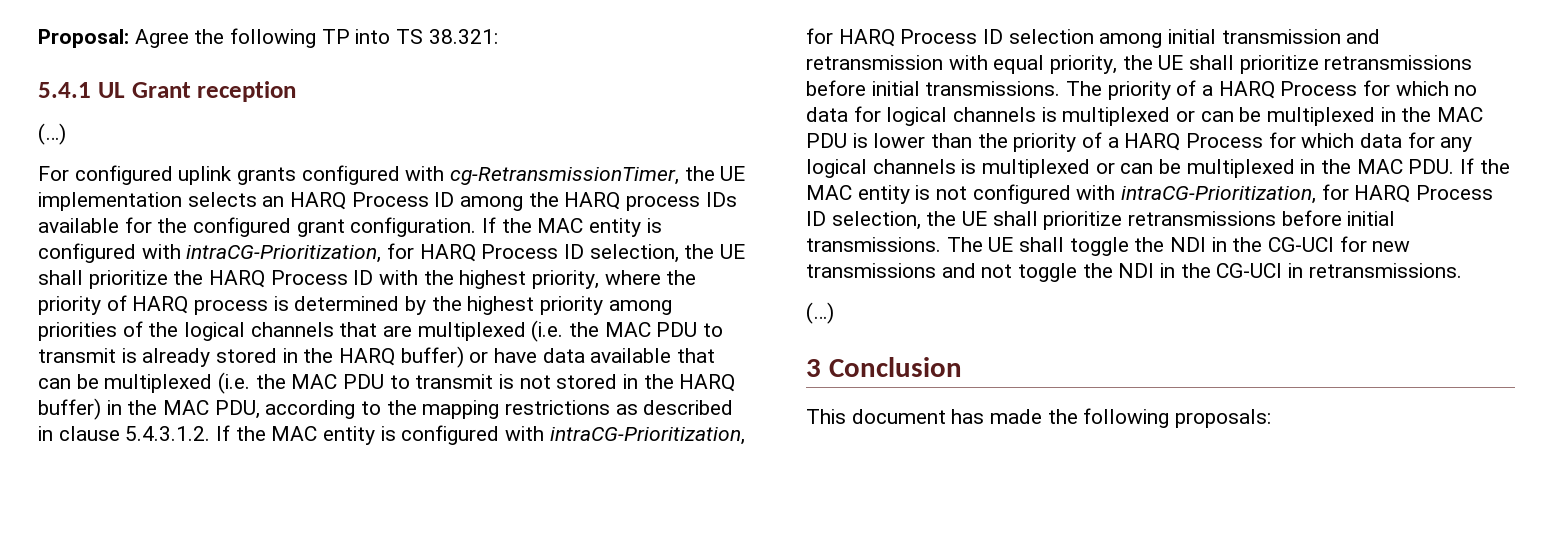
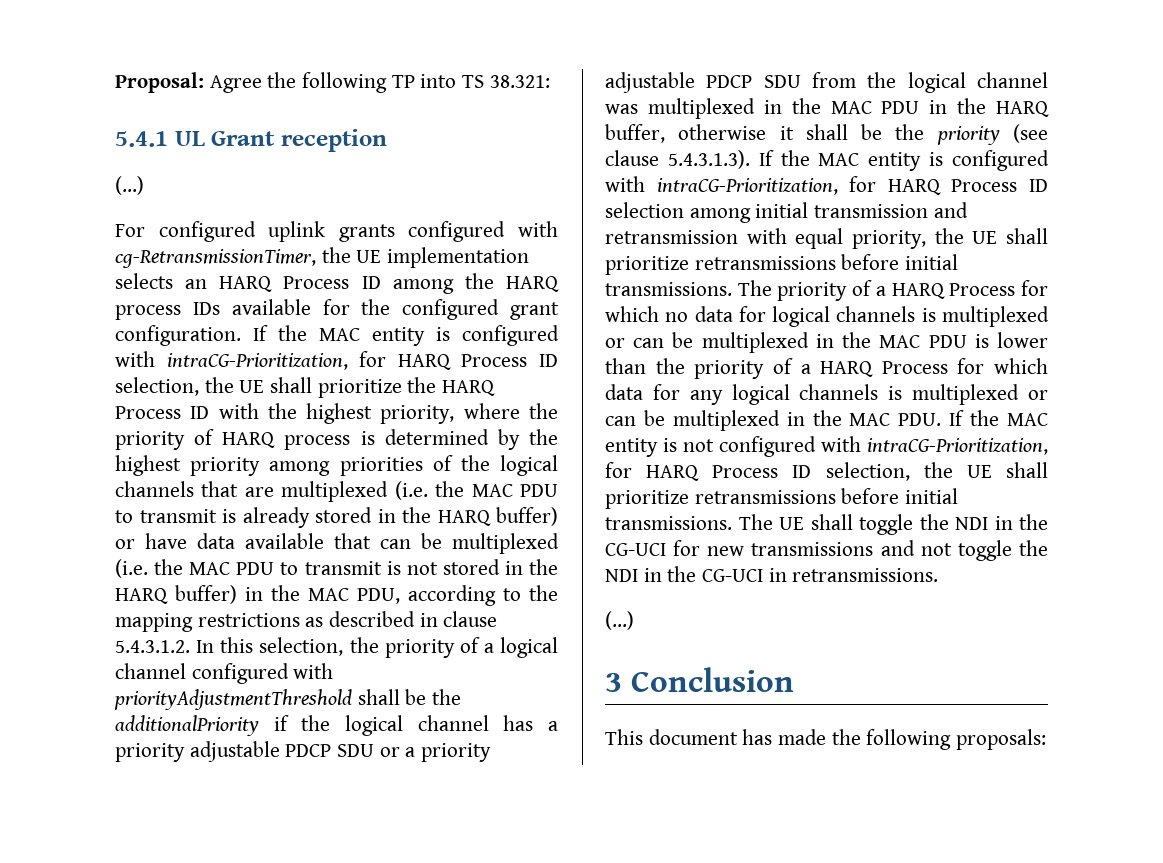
(211, 433) none -> [196,637,558,658] [115,663,334,684] [114,689,462,710] [115,715,558,736] [115,741,492,762] [605,72,1048,93] [605,98,1049,119] [605,124,1048,145] [605,150,750,169] In this selection, the priority of a logical channel configured with priorityAdjustmentThreshold shall be the additionalPriority if the logical channel has a priority adjustable PDCP SDU or a priority adjustable PDCP SDU from the logical channel was multiplexed in the MAC PDU in the HARQ buffer, otherwise it shall be the priority (see clause 5.4.3.1.3).

